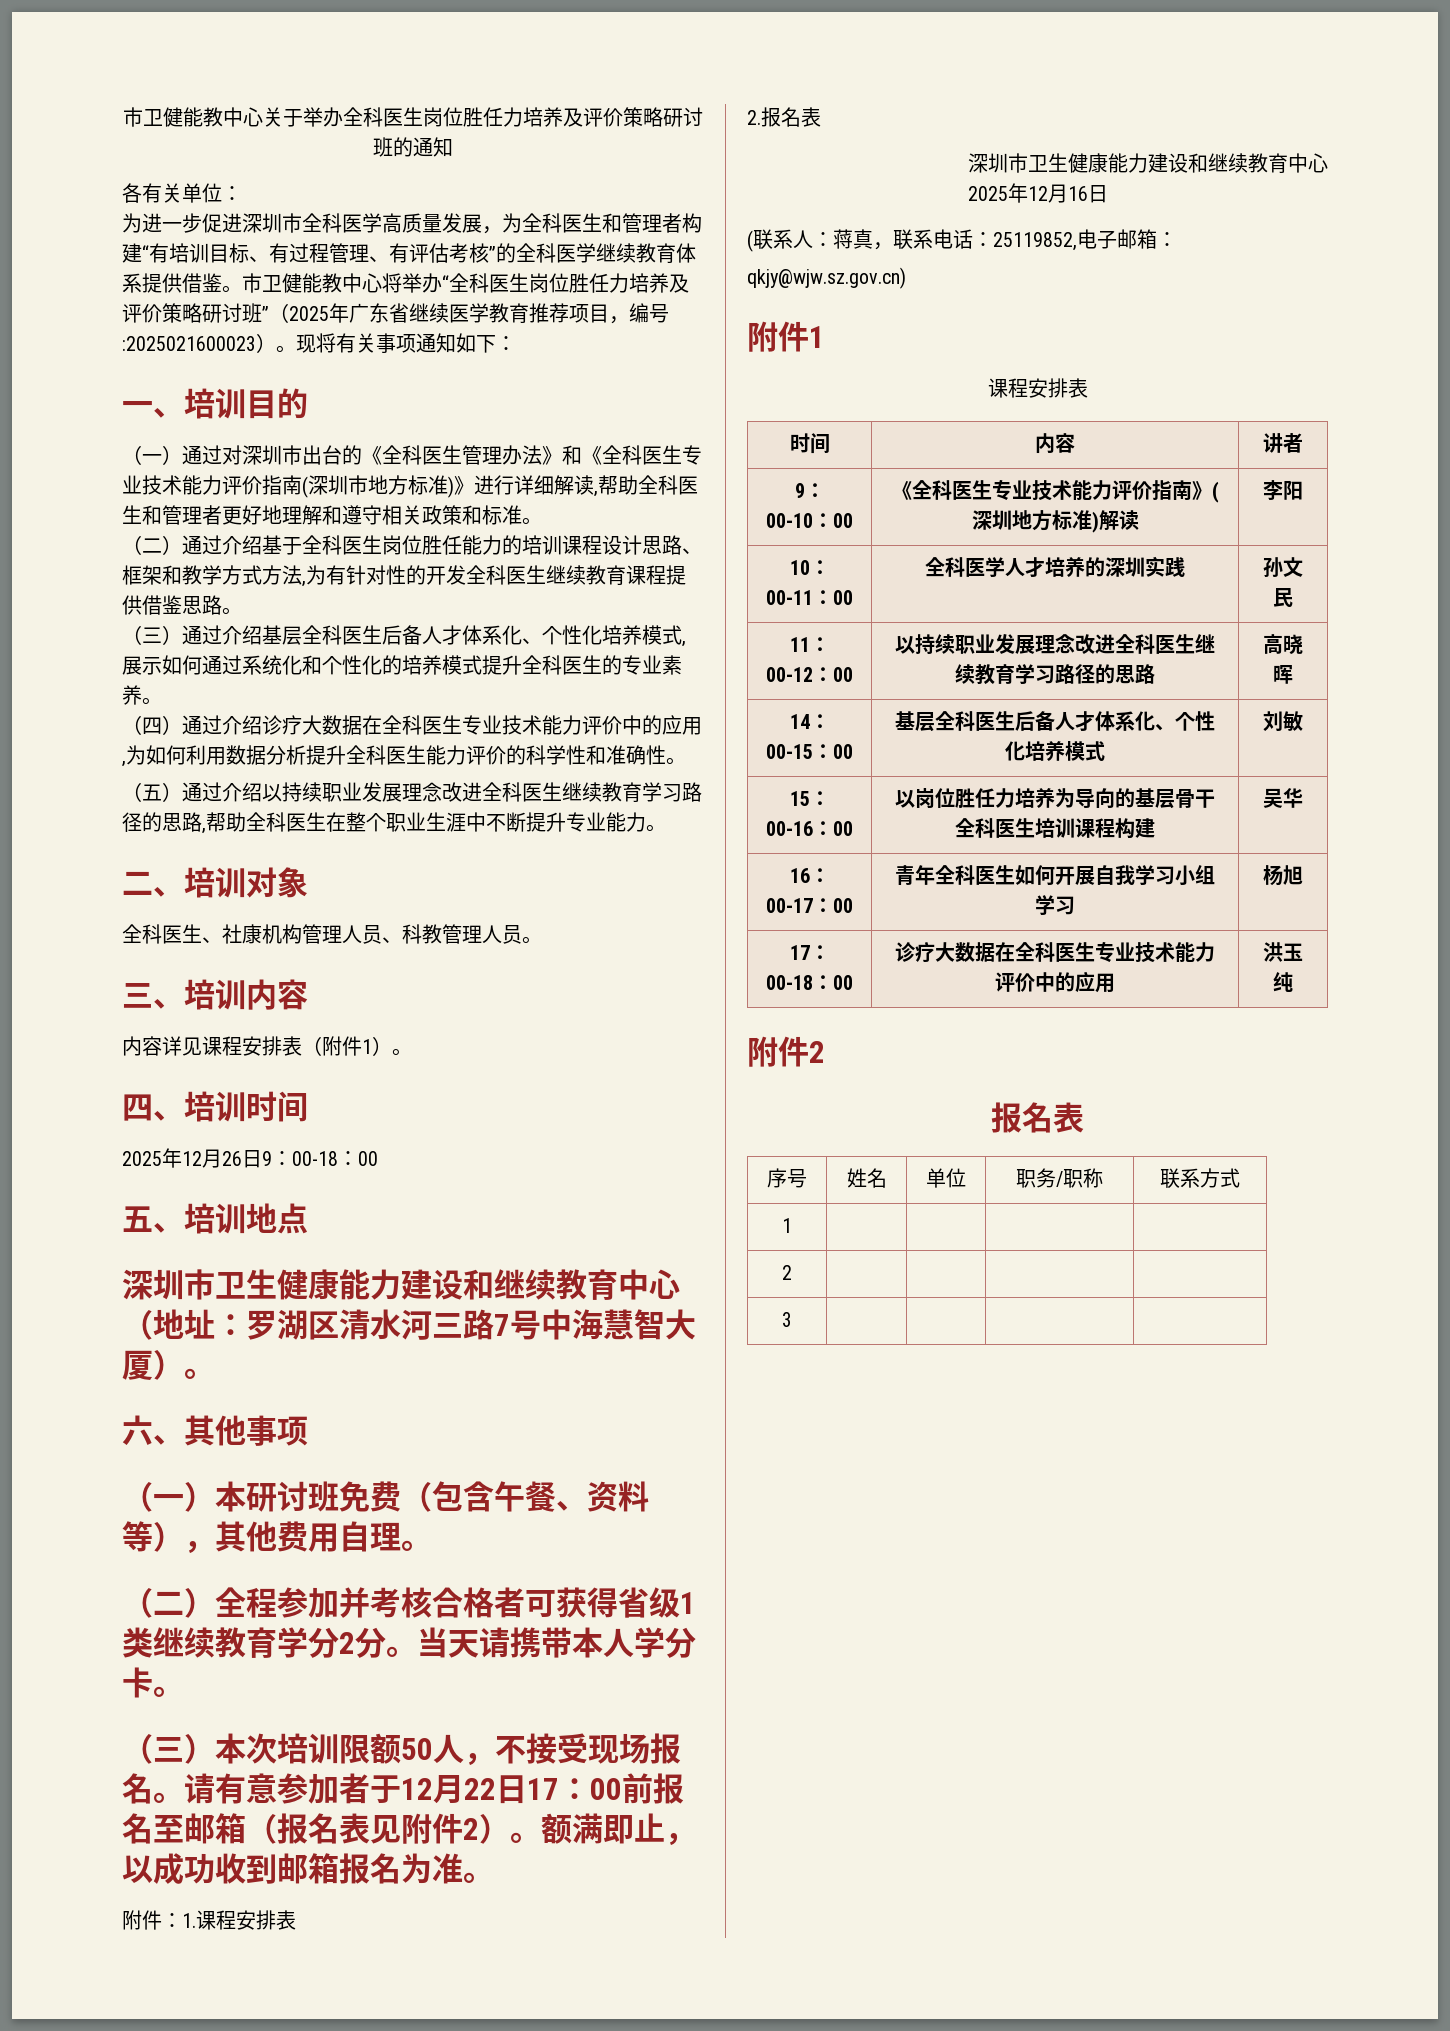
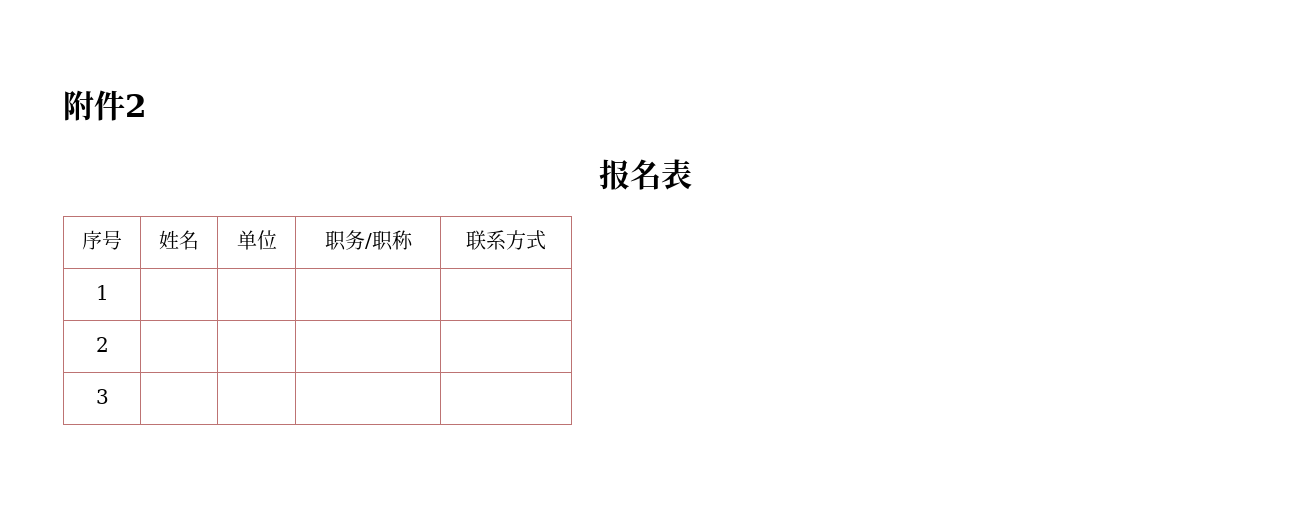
[122,107,703,127] [372,137,453,157] [122,183,242,203] [122,213,702,234] [122,243,696,263] [122,273,689,293] [122,303,669,324] [122,333,516,353] [122,388,308,419] [122,445,702,465] [122,475,698,498] [122,505,542,525] [122,535,702,555] [122,565,686,587] [122,595,242,615] [122,625,686,647] [122,655,682,675] [122,685,162,705] [122,715,702,735] [122,745,686,767] [122,782,702,802] [122,812,666,834] [122,867,308,898] [122,924,542,944] [122,979,308,1010] [122,1036,412,1056] [122,1091,308,1122] [122,1148,378,1168] [122,1203,308,1234] [122,1269,680,1300] [122,1309,696,1340] [122,1350,215,1380] [122,1415,308,1446] [122,1481,649,1512] [122,1521,432,1554] [122,1587,696,1618] [122,1627,696,1658] [122,1667,184,1698] [122,1733,681,1766] [122,1773,684,1804] [122,1813,696,1846] [122,1853,494,1884] [122,1910,296,1930] [747,107,821,127] [968,153,1328,173] [967,183,1108,203] [747,229,1177,252] [747,267,906,289] [747,321,825,352] [987,378,1088,398] [789,433,830,454] [1035,433,1075,454] [1263,433,1303,453] [794,483,825,498] [766,513,853,528] [891,480,1219,503] [971,510,1139,533] [1263,480,1303,500] [789,560,830,575] [766,590,853,605] [925,556,1185,577] [1263,557,1303,577] [1273,588,1293,607] [789,637,830,652] [766,667,853,682] [895,633,1215,655] [955,664,1155,685] [1263,634,1303,655] [1273,665,1293,684] [789,714,830,729] [766,744,853,759] [895,711,1215,732] [1005,741,1105,761] [1263,711,1303,732] [789,791,830,806] [766,821,853,836] [895,788,1215,809] [955,818,1155,839] [1263,788,1303,808] [789,868,830,883] [766,898,853,913] [895,865,1215,886] [1035,895,1075,915] [1263,865,1303,886] [789,945,830,960] [766,975,853,990] [895,942,1215,963] [995,971,1115,993] [1263,942,1303,962] [1273,972,1293,992] 市卫健能教中心关于举办全科医生岗位胜任力培养及评价策略研讨班的通知 // 各有关单位： // 为进一步促进深圳市全科医学高质量发展，为全科医生和管理者构建“有培训目标、有过程管理、有评估考核”的全科医学继续教育体系提供借鉴。市卫健能教中心将举办“全科医生岗位胜任力培养及评价策略研讨班”（2025年广东省继续医学教育推荐项目，编号:2025021600023）。现将有关事项通知如下： // 一、培训目的 // （一）通过对深圳市出台的《全科医生管理办法》和《全科医生专业技术能力评价指南(深圳市地方标准)》进行详细解读,帮助全科医生和管理者更好地理解和遵守相关政策和标准。 // （二）通过介绍基于全科医生岗位胜任能力的培训课程设计思路、框架和教学方式方法,为有针对性的开发全科医生继续教育课程提供借鉴思路。 // （三）通过介绍基层全科医生后备人才体系化、个性化培养模式,展示如何通过系统化和个性化的培养模式提升全科医生的专业素养。 // （四）通过介绍诊疗大数据在全科医生专业技术能力评价中的应用,为如何利用数据分析提升全科医生能力评价的科学性和准确性。 // （五）通过介绍以持续职业发展理念改进全科医生继续教育学习路径的思路,帮助全科医生在整个职业生涯中不断提升专业能力。 // 二、培训对象 // 全科医生、社康机构管理人员、科教管理人员。 // 三、培训内容 // 内容详见课程安排表（附件1）。 // 四、培训时间 // 2025年12月26日9：00-18：00 // 五、培训地点 // 深圳市卫生健康能力建设和继续教育中心（地址：罗湖区清水河三路7号中海慧智大厦）。 // 六、其他事项 // （一）本研讨班免费（包含午餐、资料等），其他费用自理。 // （二）全程参加并考核合格者可获得省级1类继续教育学分2分。当天请携带本人学分卡。 // （三）本次培训限额50人，不接受现场报名。请有意参加者于12月22日17：00前报名至邮箱（报名表见附件2）。额满即止，以成功收到邮箱报名为准。 // 附件：1.课程安排表 // 2.报名表 // 深圳市卫生健康能力建设和继续教育中心 // 2025年12月16日 // (联系人：蒋真，联系电话：25119852,电子邮箱： // qkjy@wjw.sz.gov.cn) // 附件1 // 课程安排表 // 时间 | 内容 | 讲者 // 9：00-10：00 | 《全科医生专业技术能力评价指南》(深圳地方标准)解读 | 李阳 // 10：00-11：00 | 全科医学人才培养的深圳实践 | 孙文民 // 11：00-12：00 | 以持续职业发展理念改进全科医生继续教育学习路径的思路 | 高晓晖 // 14：00-15：00 | 基层全科医生后备人才体系化、个性化培养模式 | 刘敏 // 15：00-16：00 | 以岗位胜任力培养为导向的基层骨干全科医生培训课程构建 | 吴华 // 16：00-17：00 | 青年全科医生如何开展自我学习小组学习 | 杨旭 // 17：00-18：00 | 诊疗大数据在全科医生专业技术能力评价中的应用 | 洪玉纯 // -> (63, 105) none

